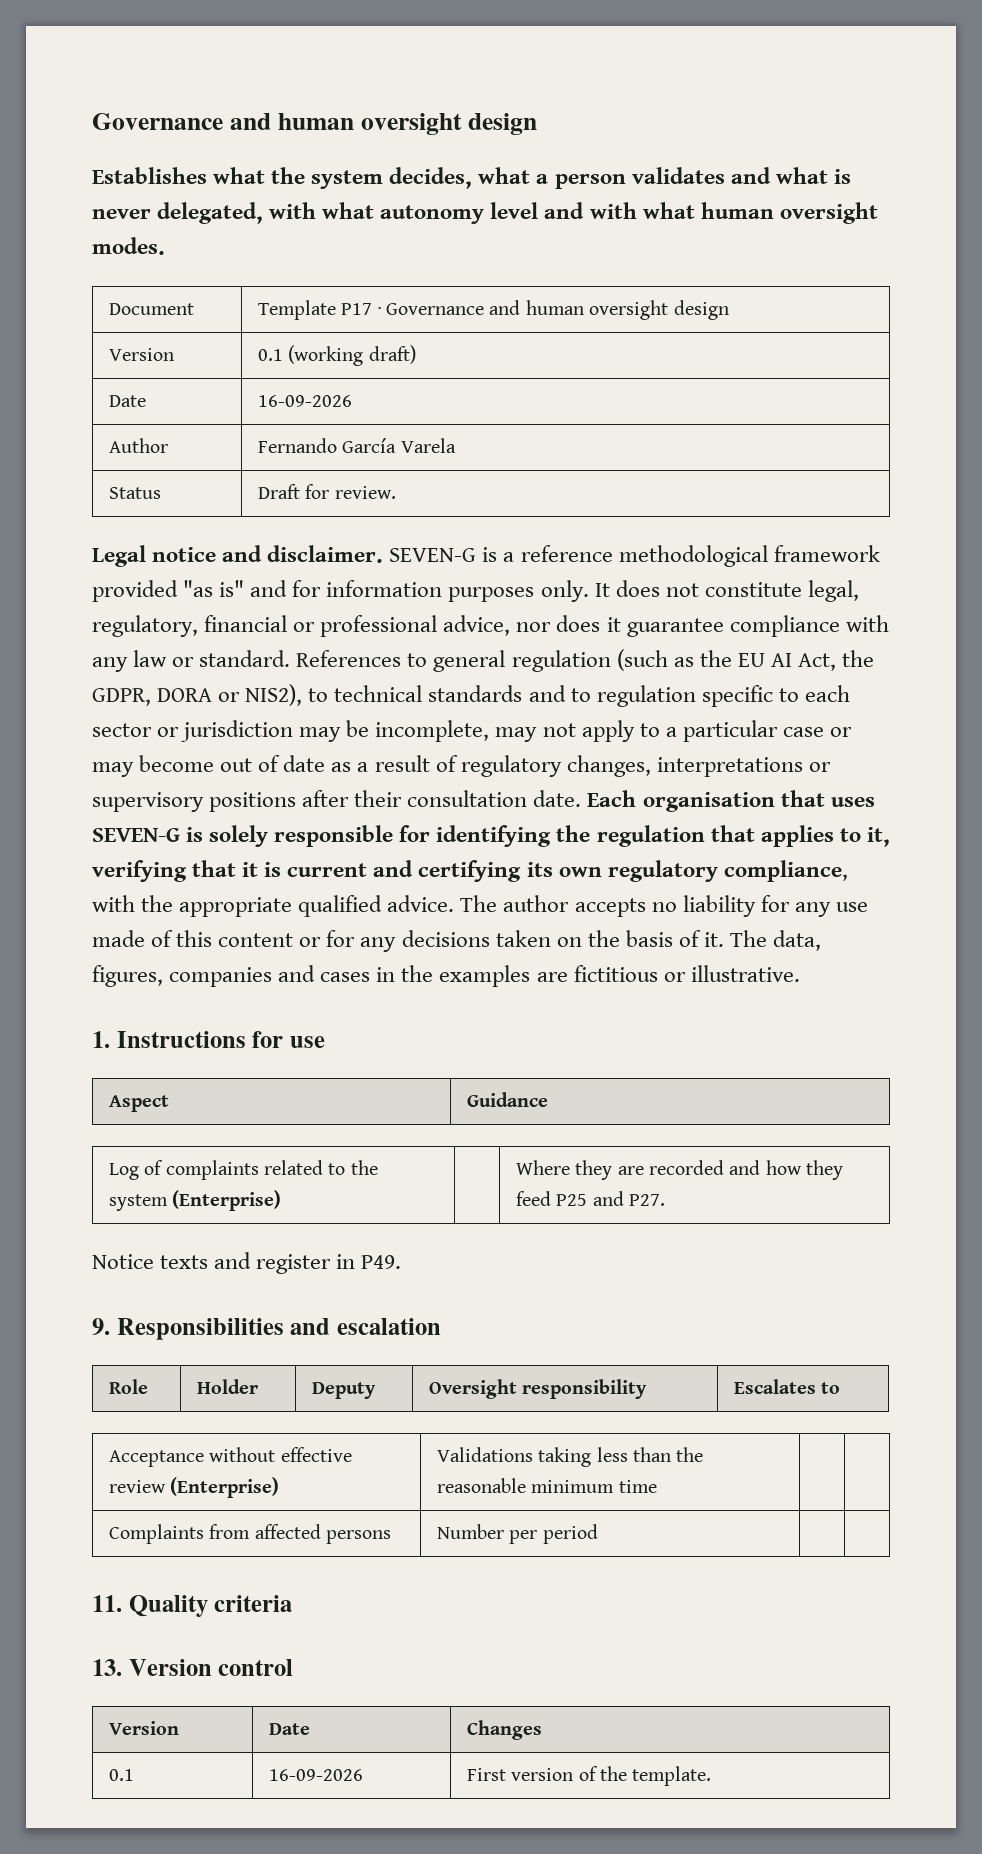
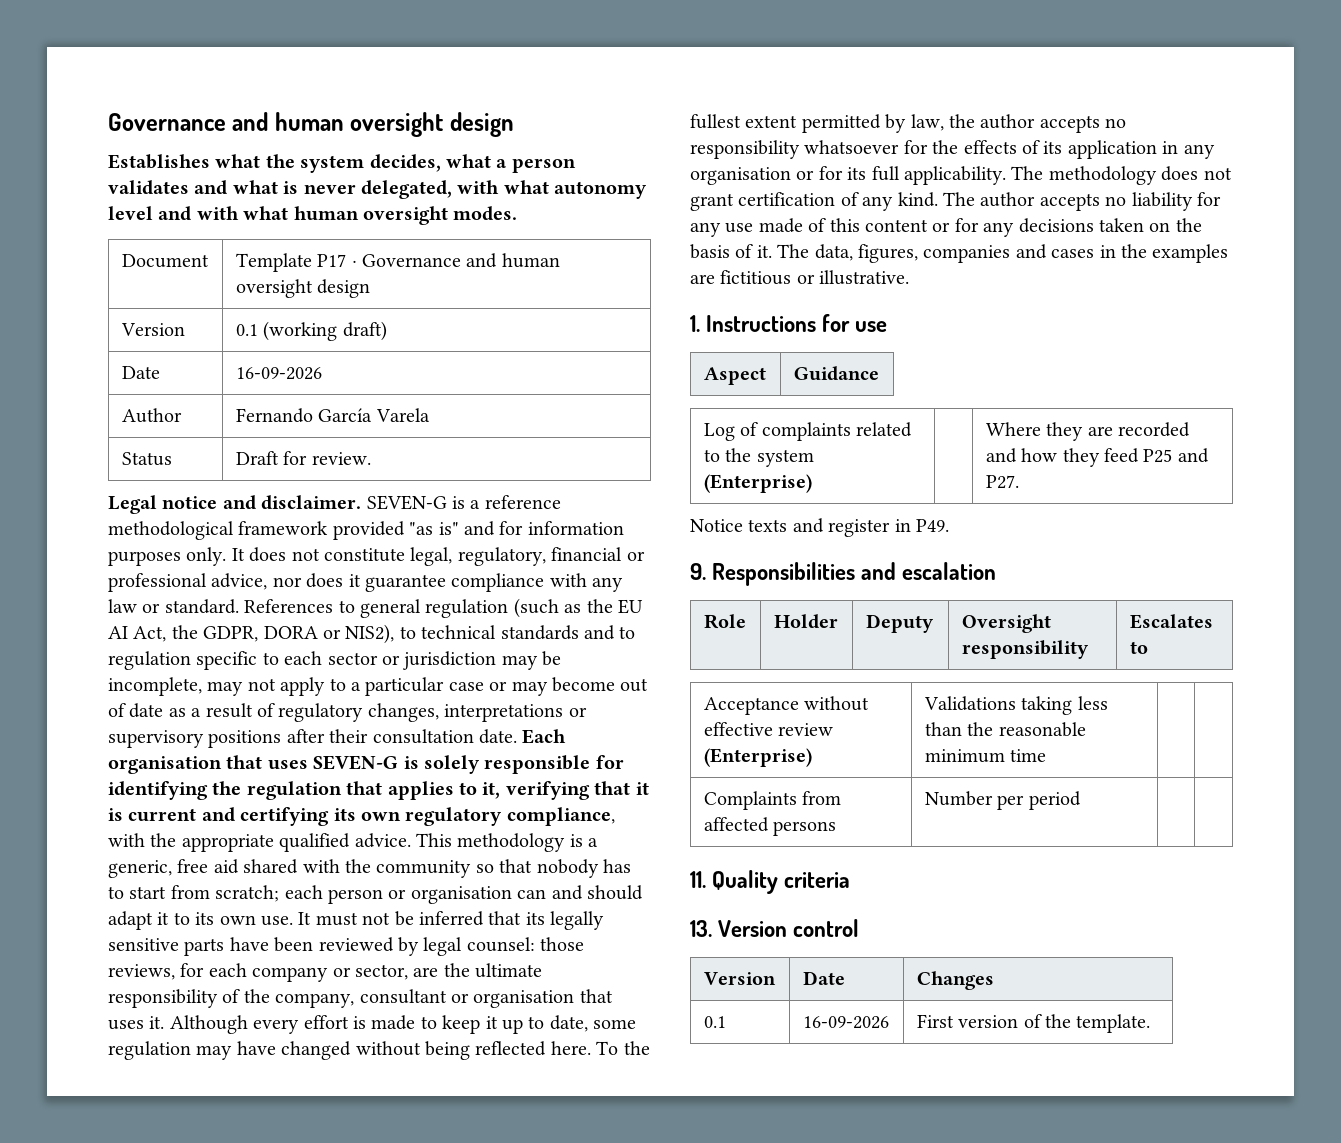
(455, 903) none -> [416,833,599,852] [108,859,631,878] [108,885,643,904] [108,911,605,930] [108,937,585,956] [108,963,543,982] [108,989,613,1008] [108,1015,637,1034] [108,1041,650,1060] [690,114,1127,133] [690,140,1215,159] [690,166,1232,185] [690,192,938,211] This methodology is a generic, free aid shared with the community so that nobody has to start from scratch; each person or organisation can and should adapt it to its own use. It must not be inferred that its legally sensitive parts have been reviewed by legal counsel: those reviews, for each company or sector, are the ultimate responsibility of the company, consultant or organisation that uses it. Although every effort is made to keep it up to date, some regulation may have changed without being reflected here. To the fullest extent permitted by law, the author accepts no responsibility whatsoever for the effects of its application in any organisation or for its full applicability. The methodology does not grant certification of any kind.

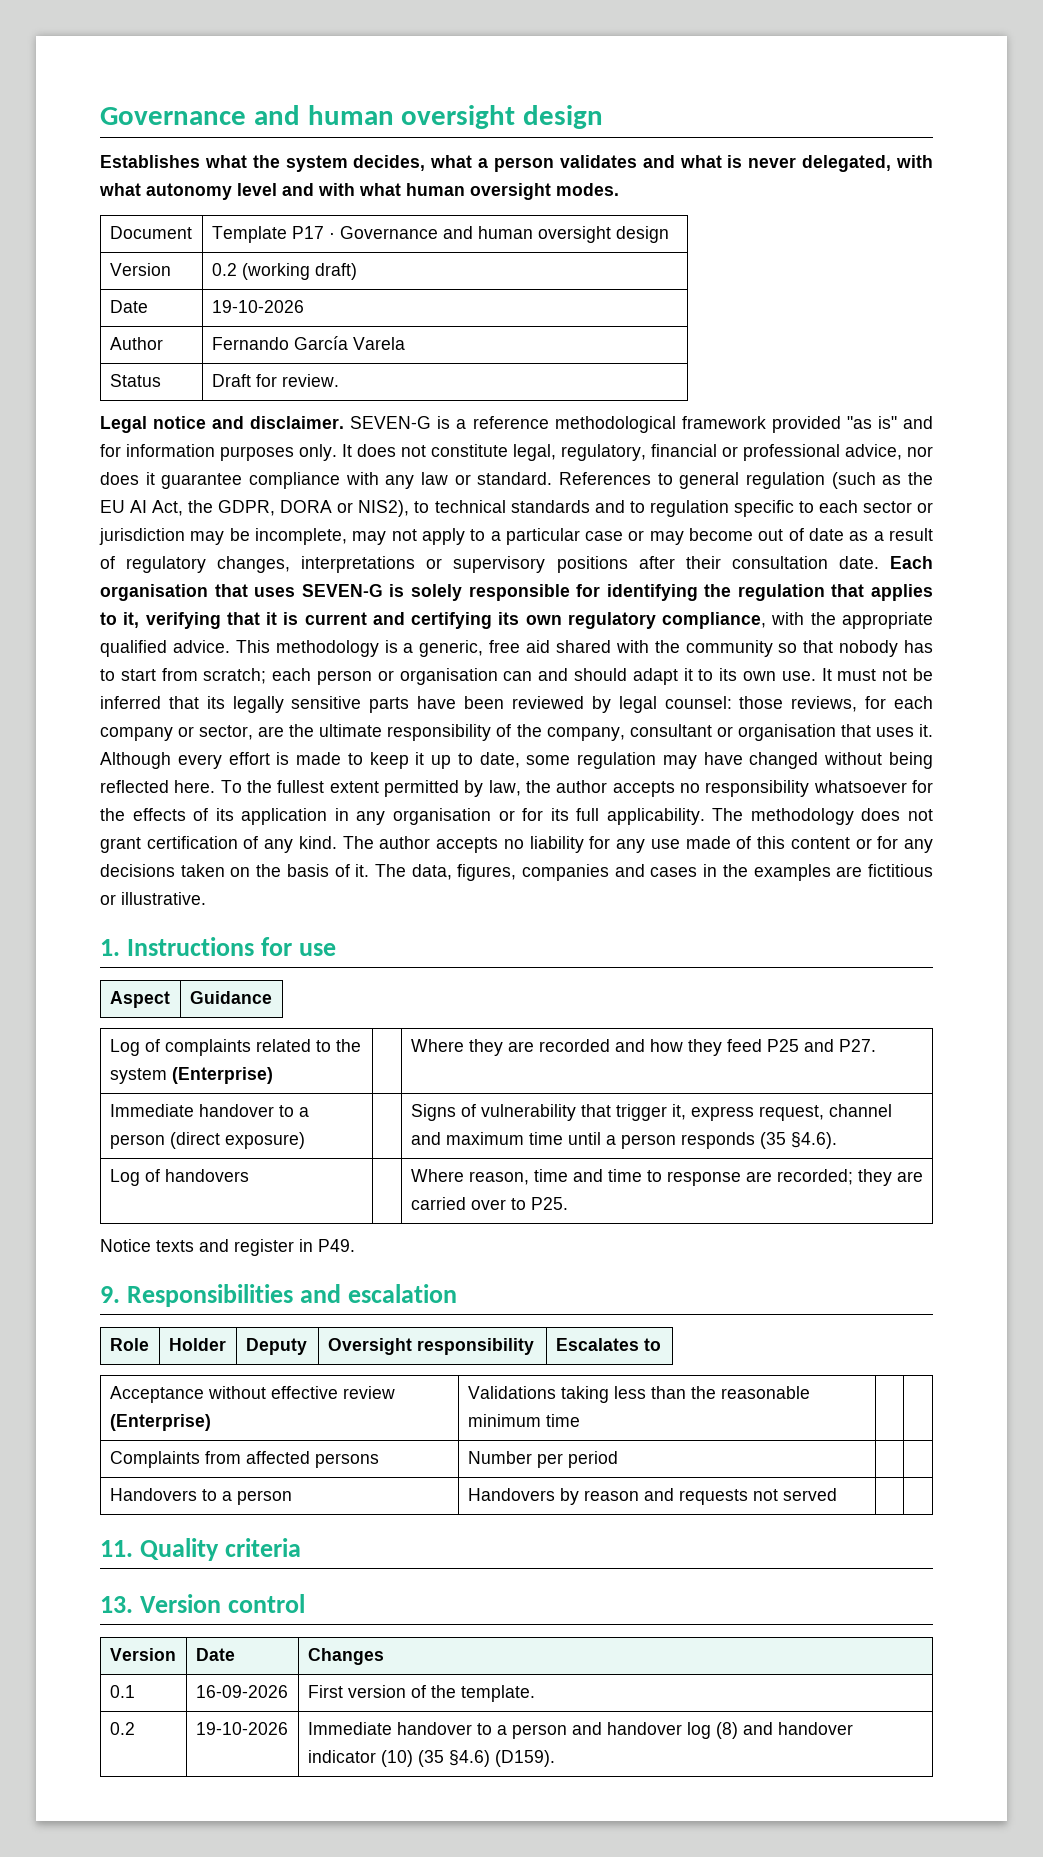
[235,324,258,336] 0.1 -> [211,263,237,276] 0.2
[235,367,322,380] 16-09-2026 -> [211,300,304,313] 19-10-2026
(1019, 482) none -> [109,1104,309,1117] [109,1132,305,1149] [410,1104,892,1121] [410,1132,837,1149] [109,1169,249,1186] [410,1169,923,1186] [410,1197,568,1210] // Immediate handover to a person (direct exposure) | | Signs of vulnerability that trigger it, express request, channel and maximum time until a person responds (35 §4.6). // Log of handovers | | Where reason, time and time to response are recorded; they are carried over to P25.
(1081, 800) none -> [109,1488,292,1505] [467,1488,837,1505] // Handovers to a person | Handovers by reason and requests not served | |
(1151, 1023) none -> [109,1722,135,1735] [195,1722,288,1735] [307,1722,853,1739] [307,1750,555,1767] // 0.2 | 19-10-2026 | Immediate handover to a person and handover log (8) and handover indicator (10) (35 §4.6) (D159).

